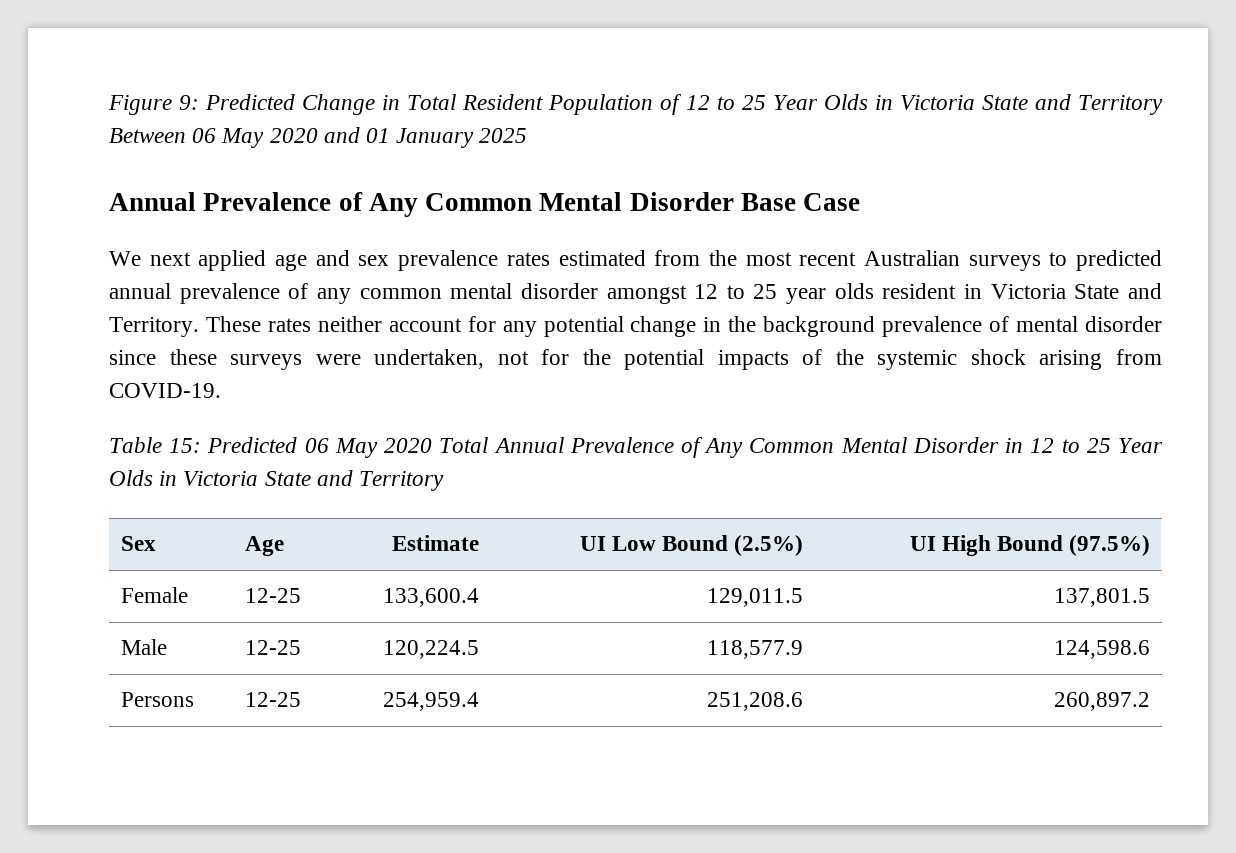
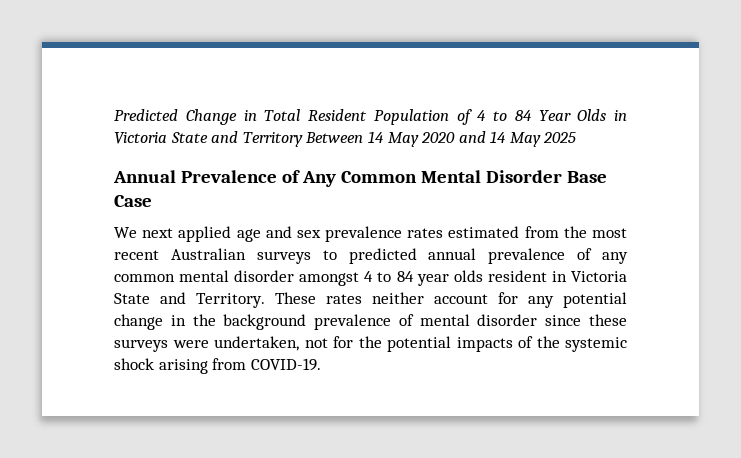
[108,95,200,115] Figure 9: -> (114, 115) none
[685,95,766,110] 12 to 25 -> [477,110,532,121] 4 to 84
[192,128,217,143] 06 -> [367,131,384,143] 14
[366,128,475,148] 01 January -> [490,131,541,147] 14 May
[694,284,778,299] 12 to 25 -> [364,271,414,282] 4 to 84
[109,437,1163,458] [109,470,445,491] [120,536,156,551] [244,536,284,556] [392,535,480,551] [579,535,804,556] [909,535,1151,556] [120,587,188,603] [244,588,301,603] [383,588,480,607] [707,588,804,607] [1054,588,1151,607] [120,639,167,655] [244,640,301,655] [383,640,480,659] [707,640,804,659] [1054,640,1151,659] [120,692,194,707] [244,692,301,707] [383,692,480,711] [707,692,804,711] [1054,692,1151,711] // Table 15: Predicted 06 May 2020 Total Annual Prevalence of Any Common Mental Disorder in 12 to 25 Year Olds in Victoria State and Territory // Sex | Age | Estimate | UI Low Bound (2.5%) | UI High Bound (97.5%) // Female | 12-25 | 133,600.4 | 129,011.5 | 137,801.5 // Male | 12-25 | 120,224.5 | 118,577.9 | 124,598.6 // Persons | 12-25 | 254,959.4 | 251,208.6 | 260,897.2 -> (321, 364) none

